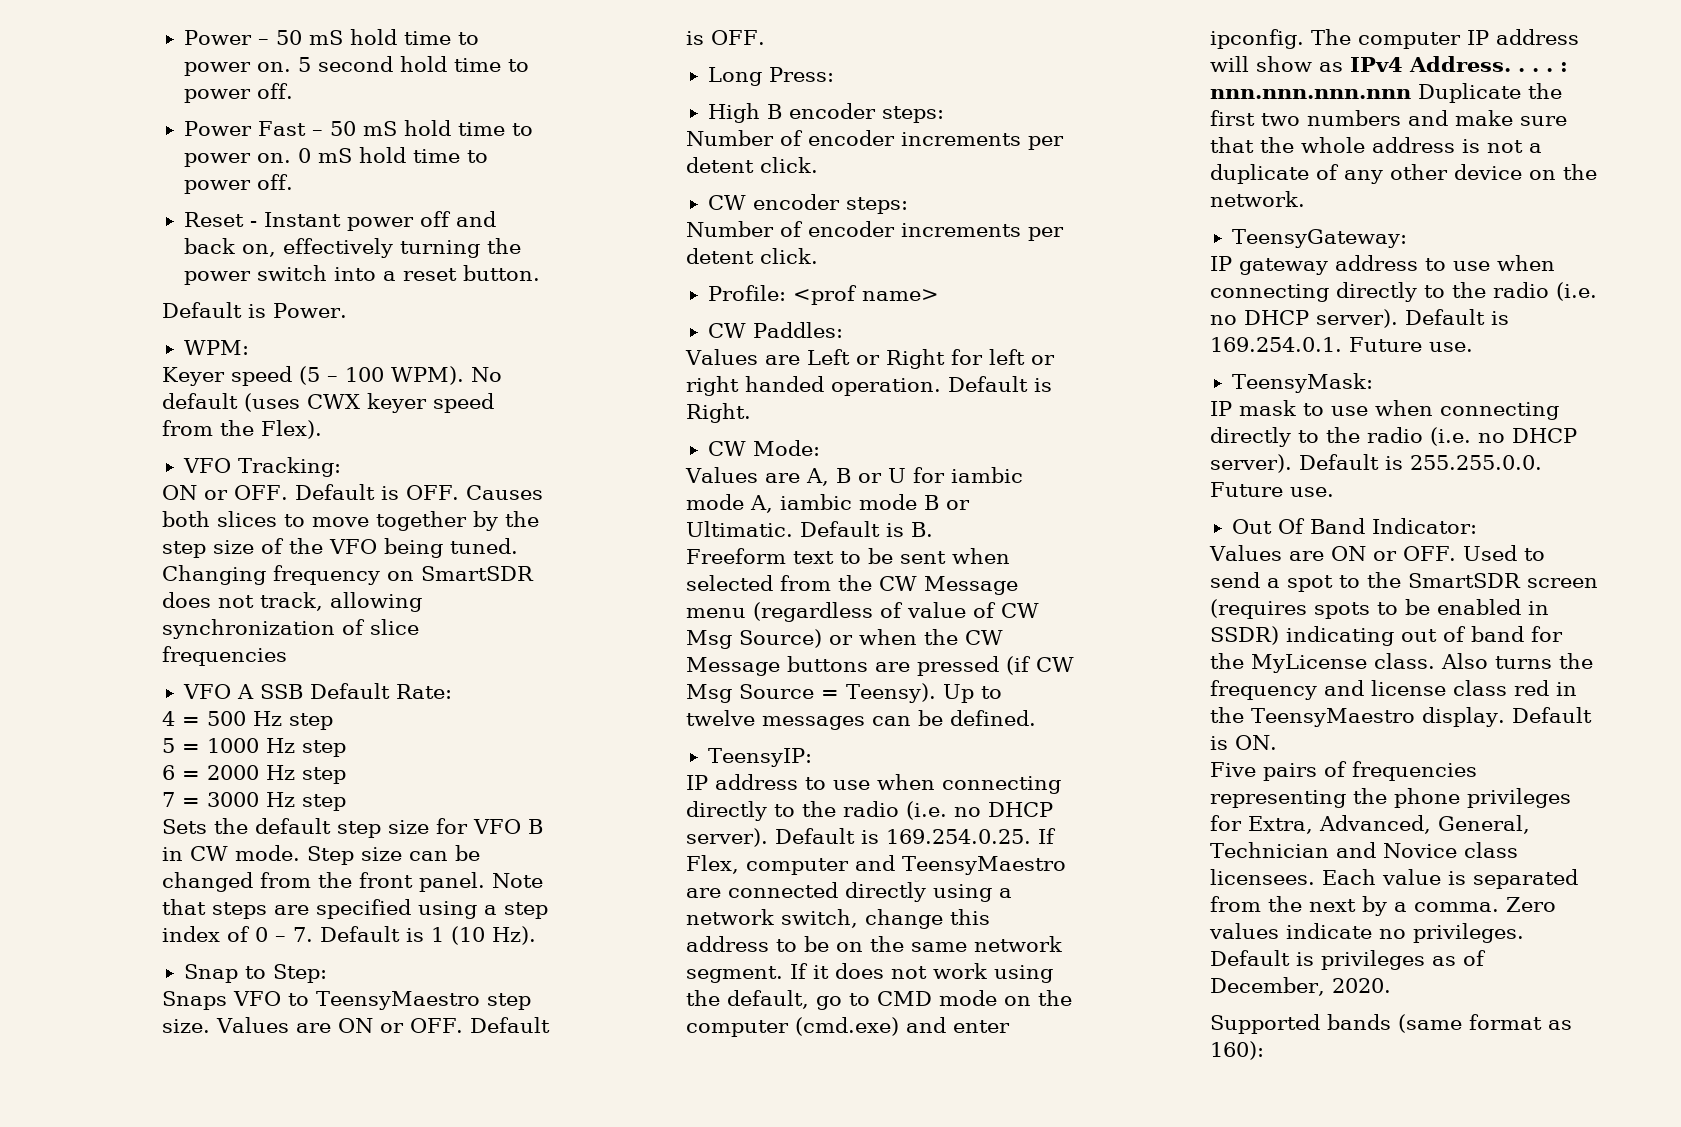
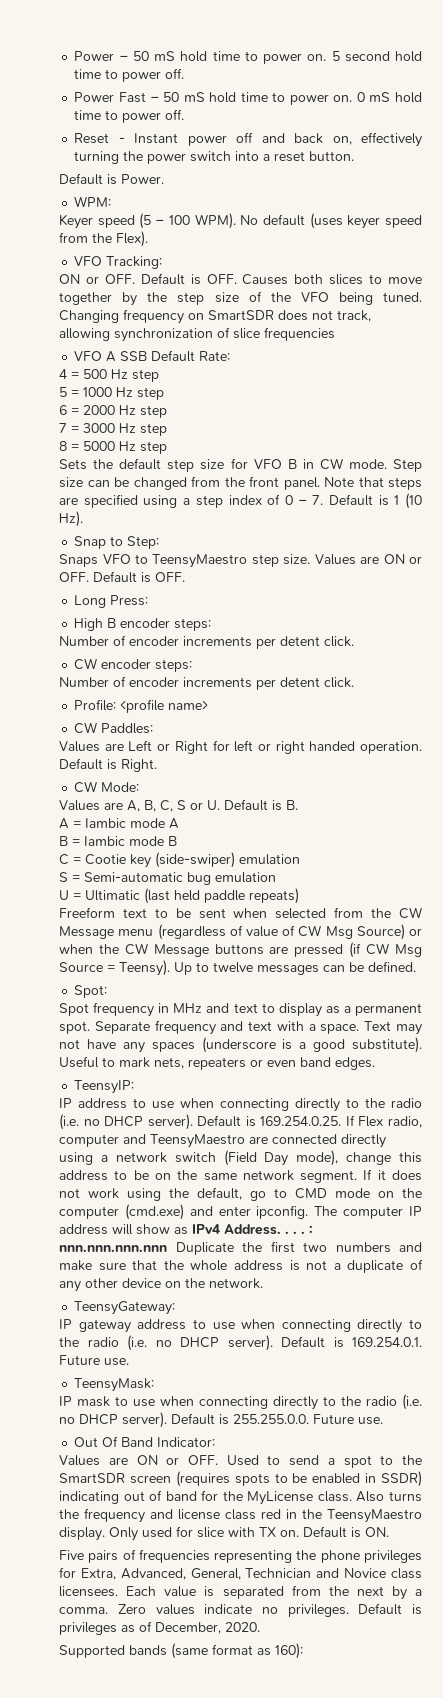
[306,394,360,409] CWX -> (343, 221) none
(346, 802) none -> [59,441,168,454] // 8 = 5000 Hz step
[793,285,858,305] <prof -> [120,699,165,713] <profile
[835,467,1023,483] [685,494,970,513] [685,521,933,537] B or U for iambic mode A, iambic mode B or Ultimatic. Default is B. -> [144,799,299,812] [59,818,180,829] [59,836,178,846] [59,852,301,868] [59,872,277,885] [59,888,300,904] B, C, S or U. Default is B. // A = Iambic mode A // B = Iambic mode B // C = Cootie key (side-swiper) emulation // S = Semi-automatic bug emulation // U = Ultimatic (last held paddle repeats)
(1036, 718) none -> [74,985,108,998] [59,1002,422,1017] [59,1020,422,1035] [59,1037,423,1053] [59,1056,376,1070] // Spot: // Spot frequency in MHz and text to display as a permanent spot. Separate frequency and text with a space. Text may not have any spaces (underscore is a good substitute). Useful to mark nets, repeaters or even band edges.
[685,855,739,874] Flex, -> [358,1116,422,1128] Flex radio,
[780,909,858,928] switch, -> [174,1150,339,1166] switch (Field Day mode),
(1505, 717) none -> [109,1526,300,1541] Only used for slice with TX on.

